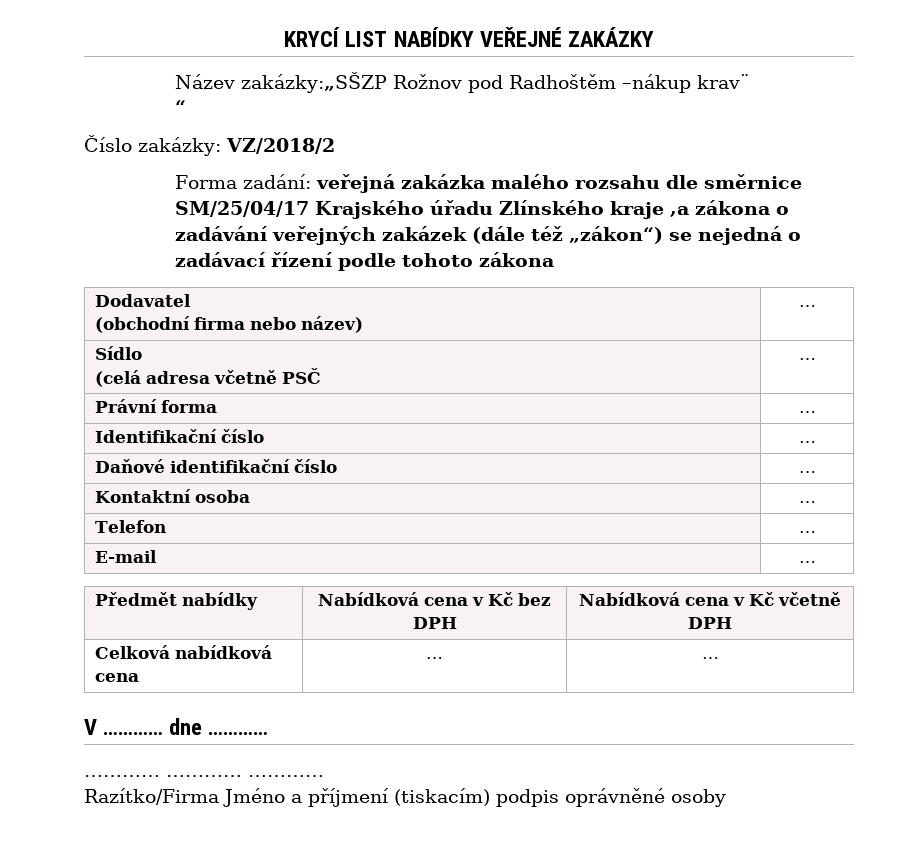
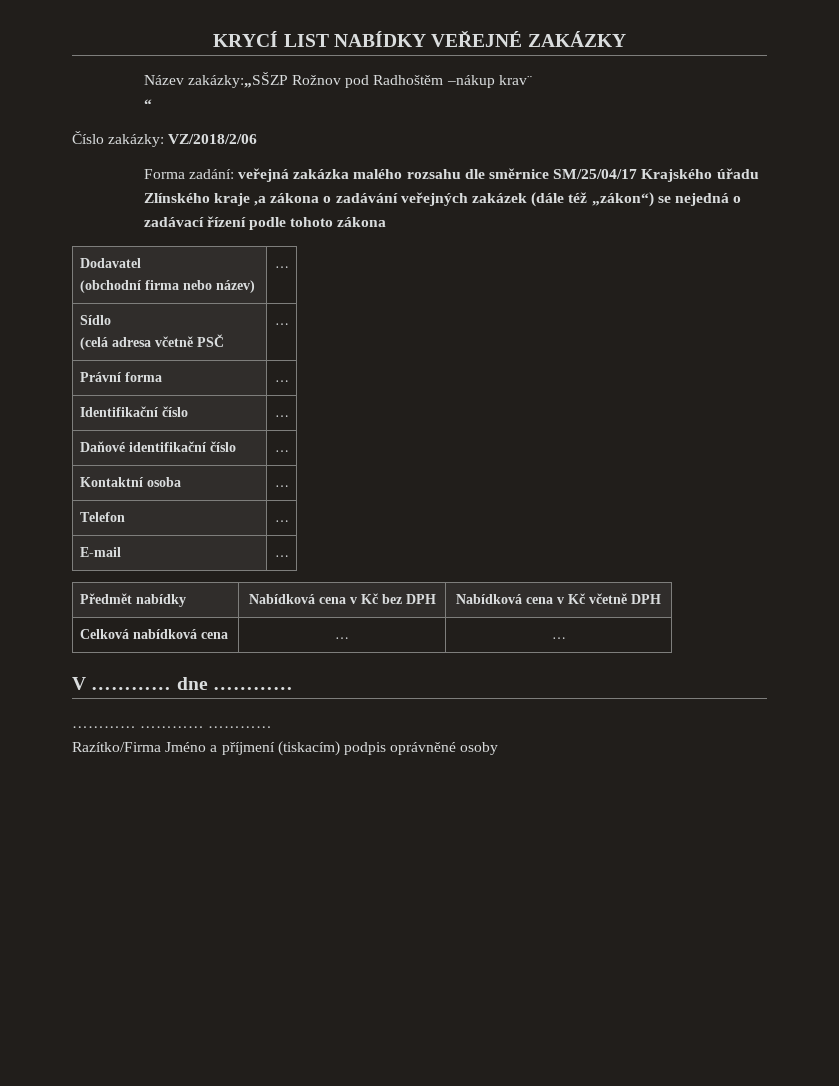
[226,138,335,154] VZ/2018/2 -> [168,134,258,144] VZ/2018/2/06

